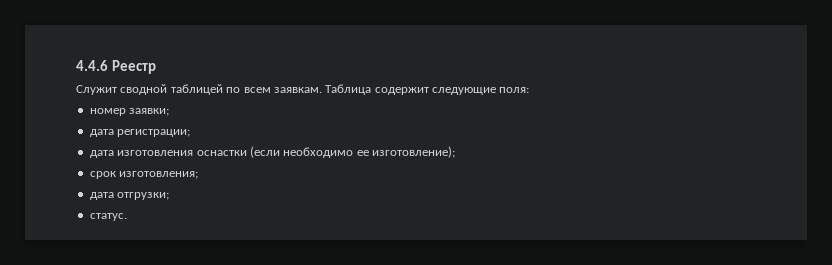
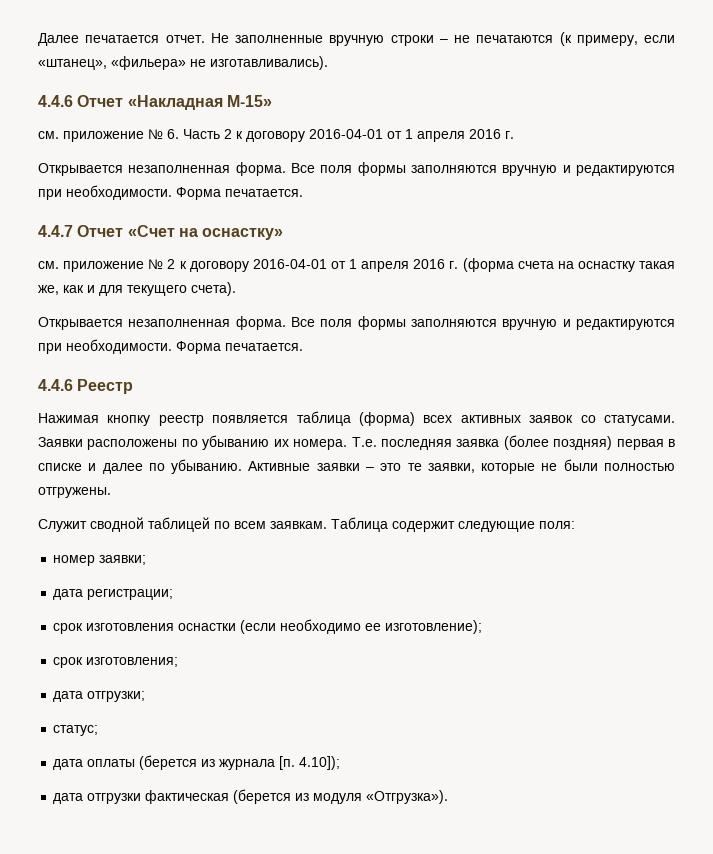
[76,60,156,74] 4.4.6 Реестр -> [38,32,675,46] [38,56,328,70] [38,95,272,110] [38,129,514,142] [38,162,675,176] [38,185,303,200] [38,225,284,240] [38,258,675,272] [38,282,236,296] [38,316,675,330] [38,339,303,354] [38,379,134,394] [38,411,675,426] [38,435,675,450] [38,459,675,474] [38,487,111,498] Далее печатается отчет. Не заполненные вручную строки – не печатаются (к примеру, если «штанец», «фильера» не изготавливались). // 4.4.6 Отчет «Накладная М-15» // см. приложение № 6. Часть 2 к договору 2016-04-01 от 1 апреля 2016 г. // Открывается незаполненная форма. Все поля формы заполняются вручную и редактируются при необходимости. Форма печатается. // 4.4.7 Отчет «Счет на оснастку» // см. приложение № 2 к договору 2016-04-01 от 1 апреля 2016 г. (форма счета на оснастку такая же, как и для текущего счета). // Открывается незаполненная форма. Все поля формы заполняются вручную и редактируются при необходимости. Форма печатается. // 4.4.6 Реестр // Нажимая кнопку реестр появляется таблица (форма) всех активных заявок со статусами. Заявки расположены по убыванию их номера. Т.е. последняя заявка (более поздняя) первая в списке и далее по убыванию. Активные заявки – это те заявки, которые не были полностью отгружены.
[89,150,114,158] дата -> [53,623,84,634] срок
[89,213,127,221] статус. -> [53,725,99,736] [53,755,341,770] [53,789,449,804] статус; // дата оплаты (берется из журнала [п. 4.10]); // дата отгрузки фактическая (берется из модуля «Отгрузка»).

